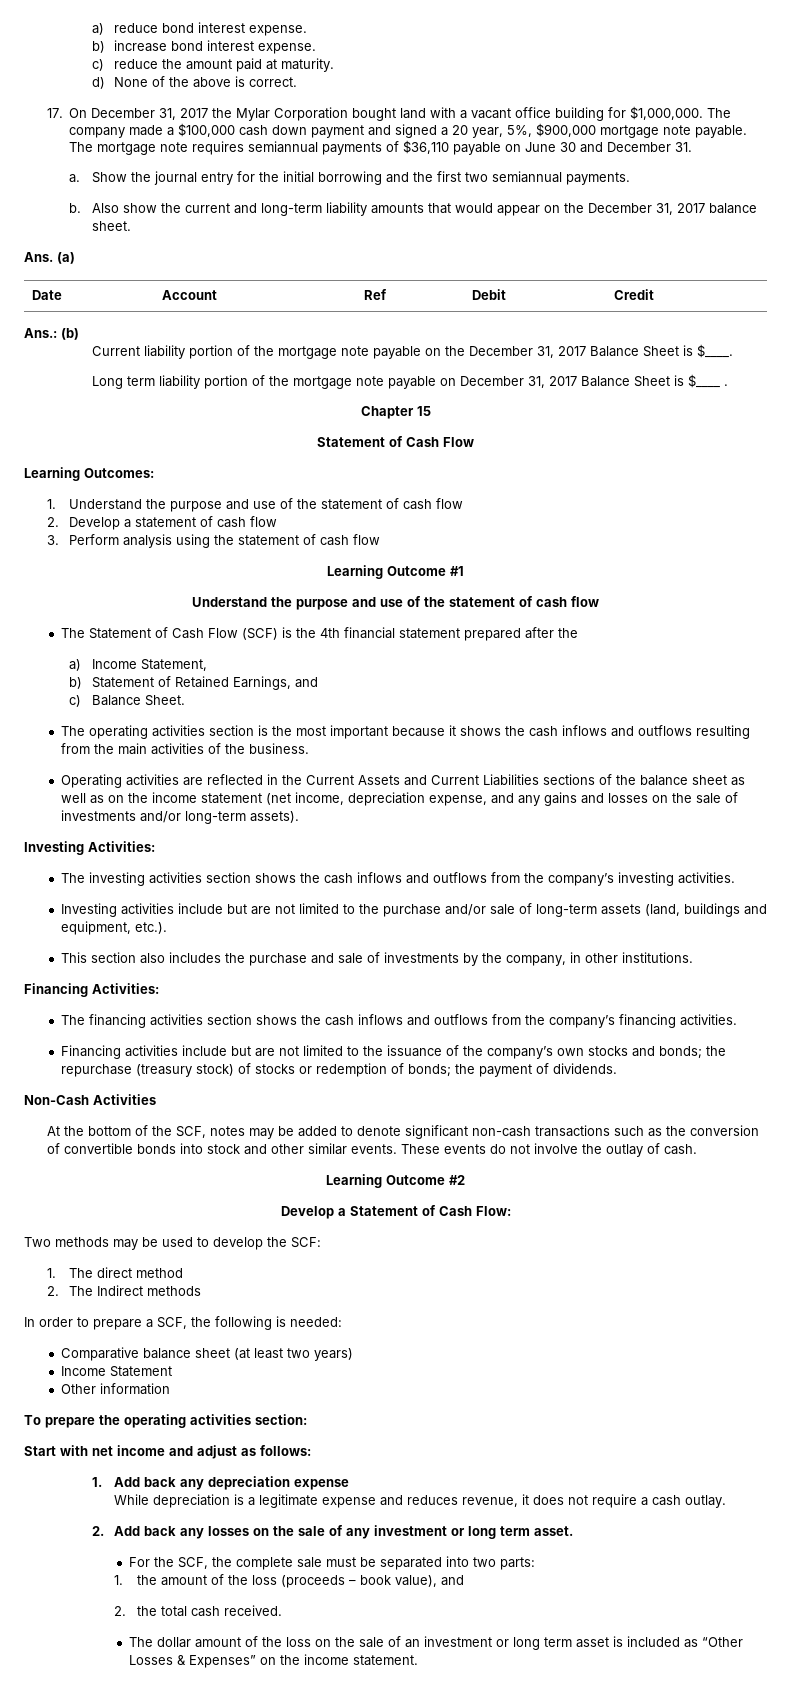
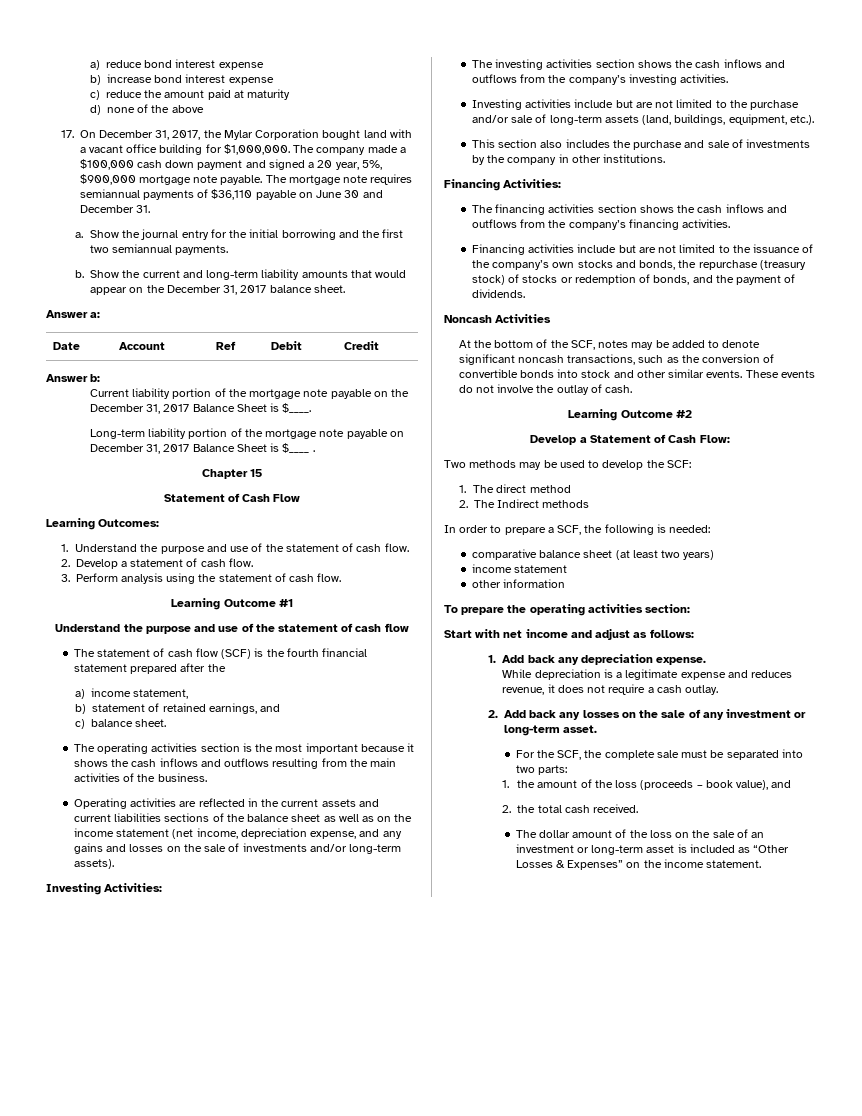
[249,25,308,36] expense. -> [218,62,264,70] expense
[258,43,317,54] expense. -> [228,77,274,85] expense
[281,58,335,72] [91,77,149,89] maturity. // d) None -> [247,89,291,100] [89,105,135,115] maturity // d) none
[235,76,298,87] is correct. -> (204, 109) none
[180,108,209,118] 2017 -> [172,130,201,140] 2017,
[91,203,157,213] Also show -> [90,270,120,278] Show
[24,252,75,264] Ans. (a) -> [46,310,101,318] Answer a:
[24,328,79,340] Ans.: (b) -> [46,374,101,382] Answer b:
[91,376,155,389] Long term -> [89,429,145,439] Long-term
[436,498,464,509] flow -> [384,543,409,552] flow.
[250,516,278,527] flow -> [228,558,253,567] flow.
[353,534,381,545] flow -> [317,573,342,582] flow.
[88,627,238,639] Statement of Cash Flow -> [97,648,218,657] statement of cash flow
[319,628,340,638] 4th -> [286,648,319,657] fourth
[91,659,207,671] [69,676,291,690] Income Statement, // b) Statement of Retained Earnings, -> [91,688,189,699] [75,703,257,714] income statement, // b) statement of retained earnings,
[91,695,185,706] Balance Sheet. -> [91,719,167,727] balance sheet.
[305,774,539,786] Current Assets and Current Liabilities -> [281,799,379,807] [73,813,162,822] current assets and current liabilities
[683,903,767,917] buildings and -> [674,114,726,125] buildings,
[505,955,566,966] company, -> [507,157,557,165] company
[658,1046,702,1059] bonds; -> [639,260,676,270] bonds,
[407,1064,451,1077] bonds; -> [653,275,713,285] bonds, and
[24,1095,89,1105] Non-Cash -> [444,315,492,323] Noncash
[471,1125,610,1137] non-cash transactions -> [517,354,636,365] noncash transactions,
[60,1347,139,1361] Comparative -> [471,549,537,560] comparative
[60,1366,172,1377] [60,1384,96,1394] Income Statement // Other -> [471,564,568,573] [471,580,501,588] income statement // other
[294,1479,350,1490] expense -> [656,657,707,665] expense.
[468,1526,531,1539] long term -> [503,725,560,736] long-term
[512,1637,572,1650] long term -> [591,845,644,855] long-term

